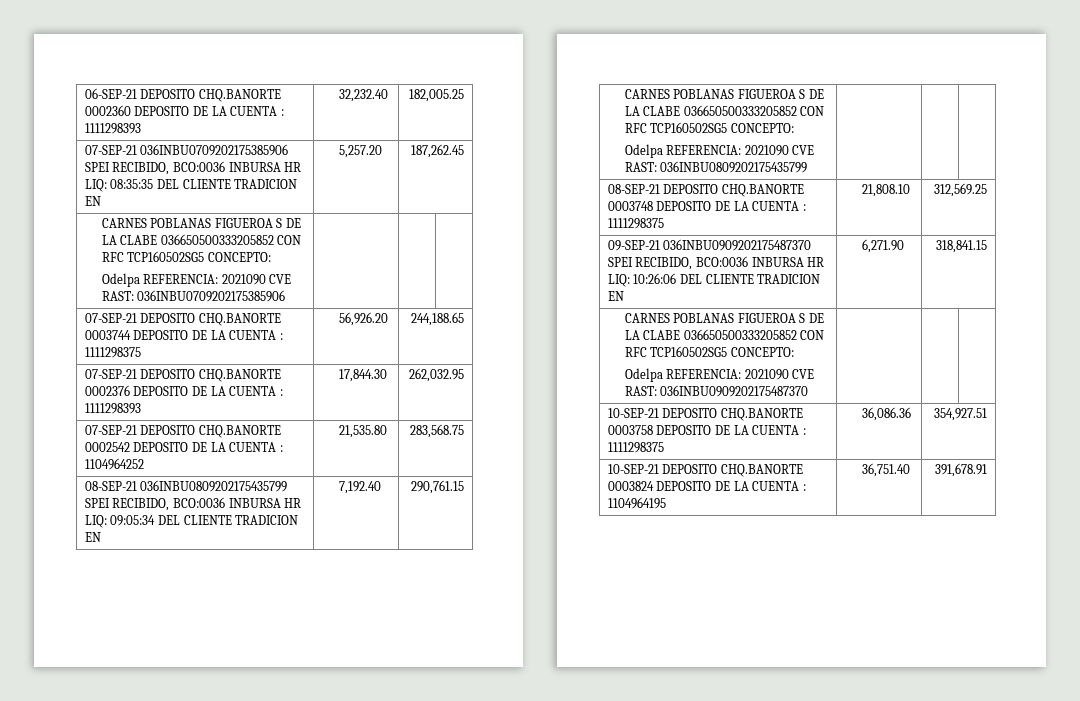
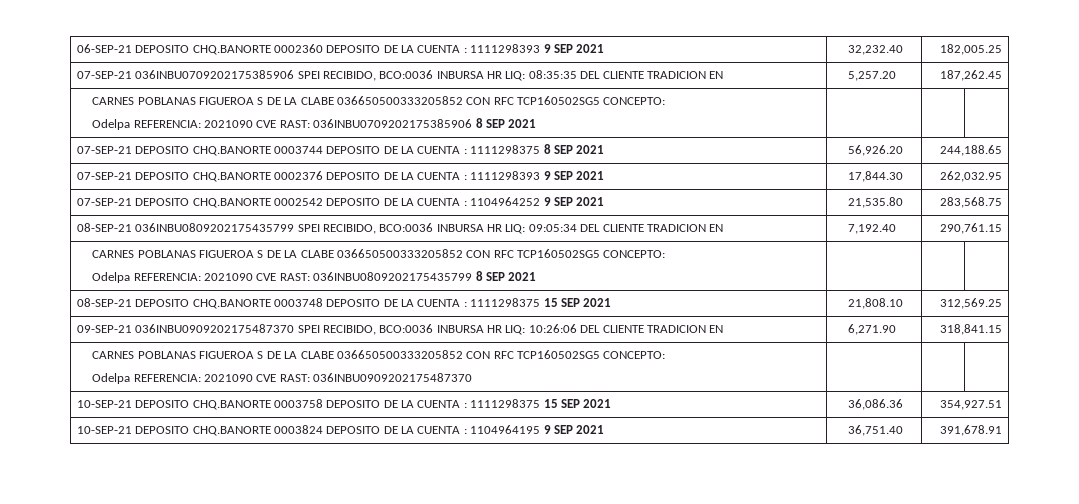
(141, 128) none -> [543,44,605,53] 9 SEP 2021
(286, 296) none -> [475,118,537,128] 8 SEP 2021
(141, 352) none -> [543,144,605,154] 8 SEP 2021
(141, 408) none -> [543,171,605,180] 9 SEP 2021
(144, 464) none -> [543,197,605,206] 9 SEP 2021
(808, 167) none -> [475,271,537,281] 8 SEP 2021
(664, 223) none -> [543,298,612,307] 15 SEP 2021
(664, 447) none -> [543,399,612,408] 15 SEP 2021
(666, 503) none -> [543,425,605,434] 9 SEP 2021

